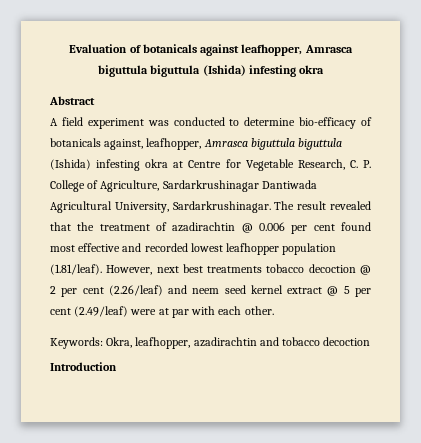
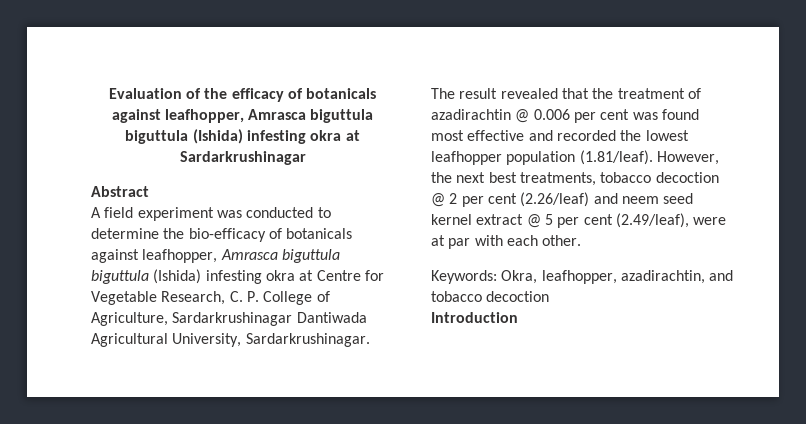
[142,44,353,56] [98,65,324,77] botanicals against leafhopper, Amrasca biguttula biguttula (Ishida) infesting okra -> [204,88,377,102] [111,109,374,123] [125,129,360,144] [179,151,306,165] the efficacy of botanicals against leafhopper, Amrasca biguttula biguttula (Ishida) infesting okra at Sardarkrushinagar
(296, 121) none -> [163,228,185,239] the
[104,139,144,150] against, -> [91,249,139,263] against
(335, 227) none -> [632,112,658,120] was
(188, 247) none -> [620,130,642,141] the
(153, 270) none -> [431,172,452,183] the
[207,266,263,273] treatments -> [519,172,596,186] treatments,
[74,306,129,317] (2.49/leaf) -> [615,213,689,228] (2.49/leaf),
[193,337,257,347] azadirachtin -> [620,270,705,284] azadirachtin,

